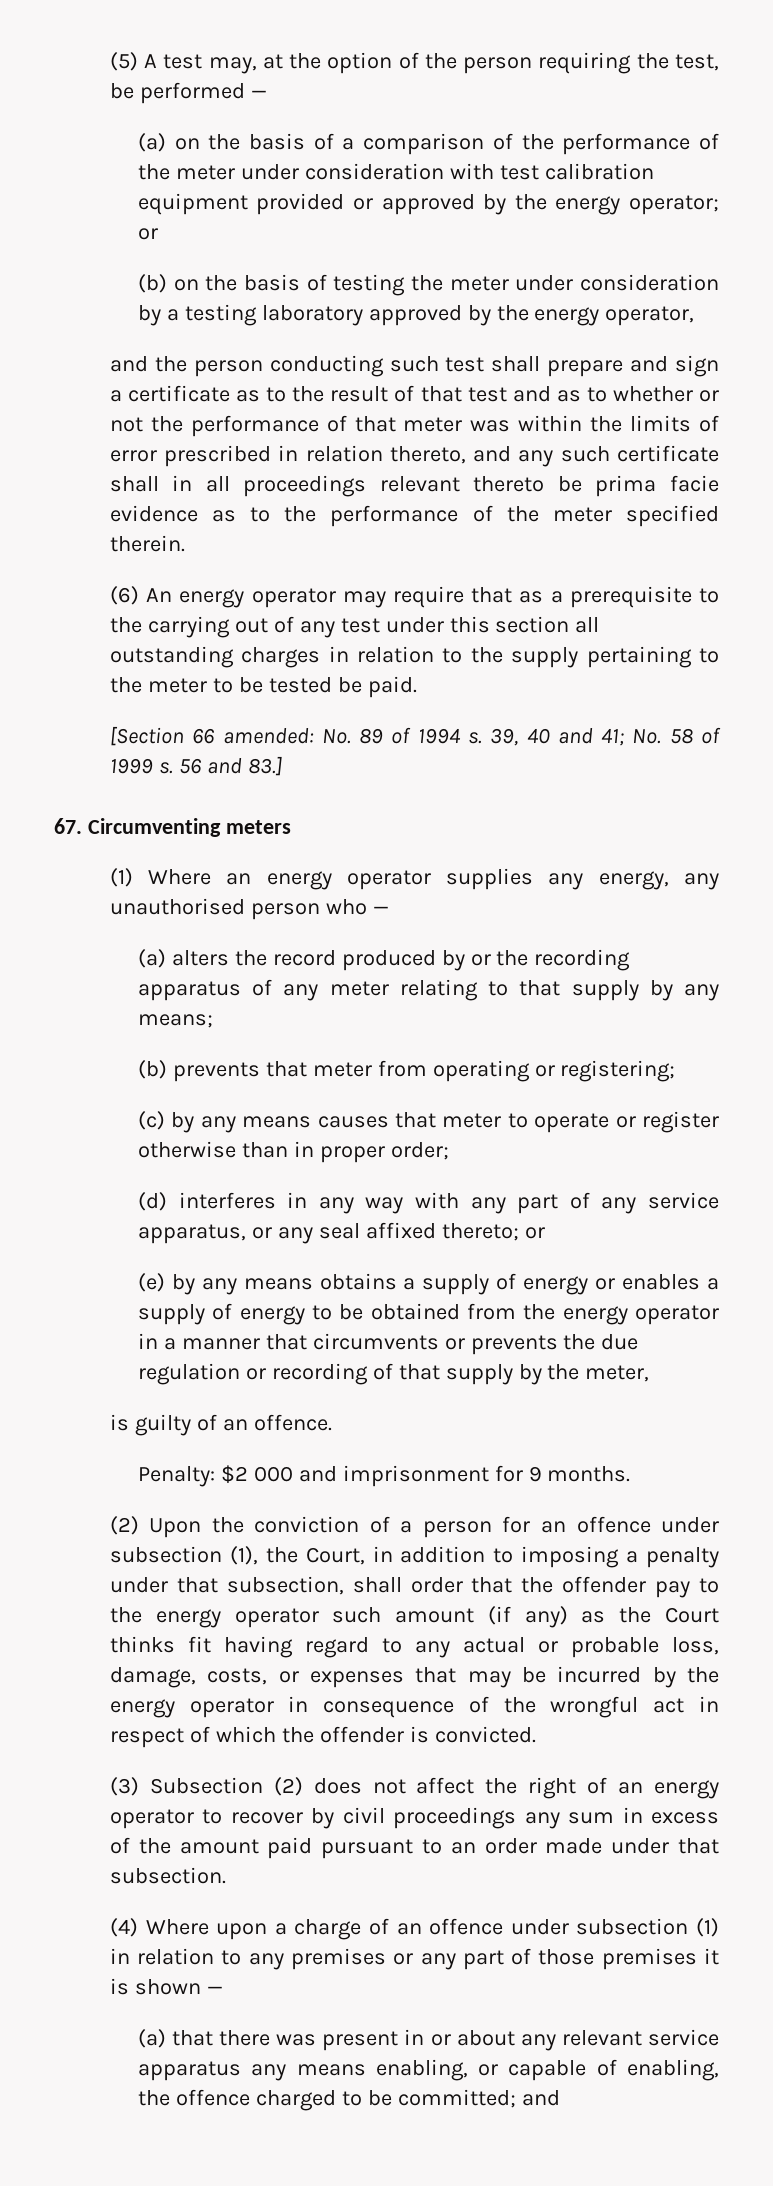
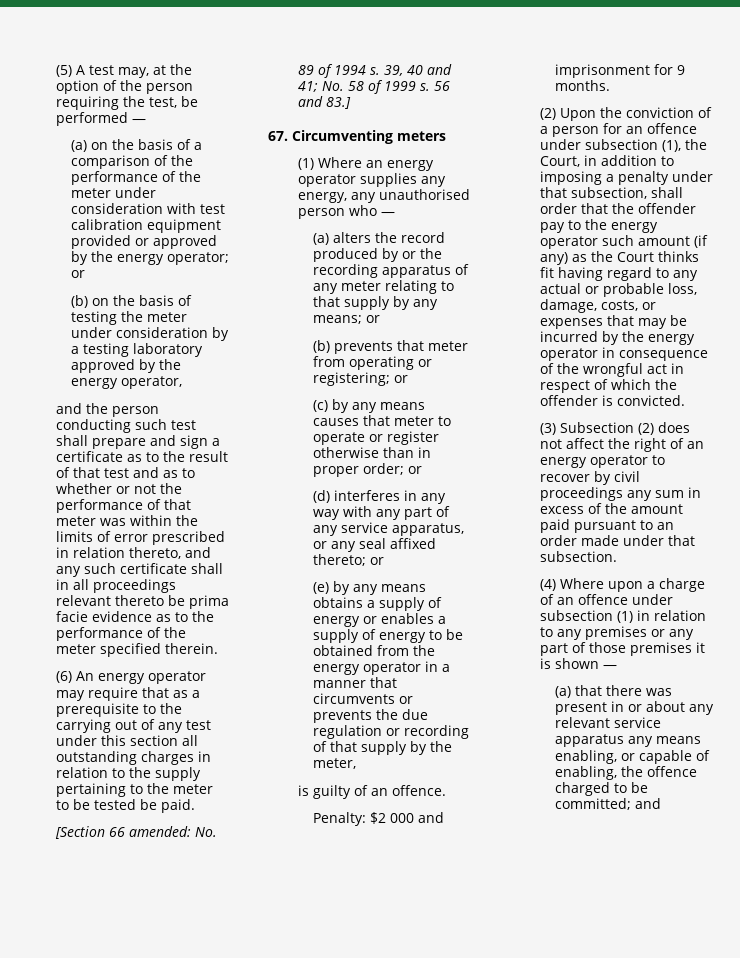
(213, 1021) none -> [366,315,381,323] or
(676, 1071) none -> [394,375,409,383] or
(449, 1151) none -> [408,466,423,474] or

